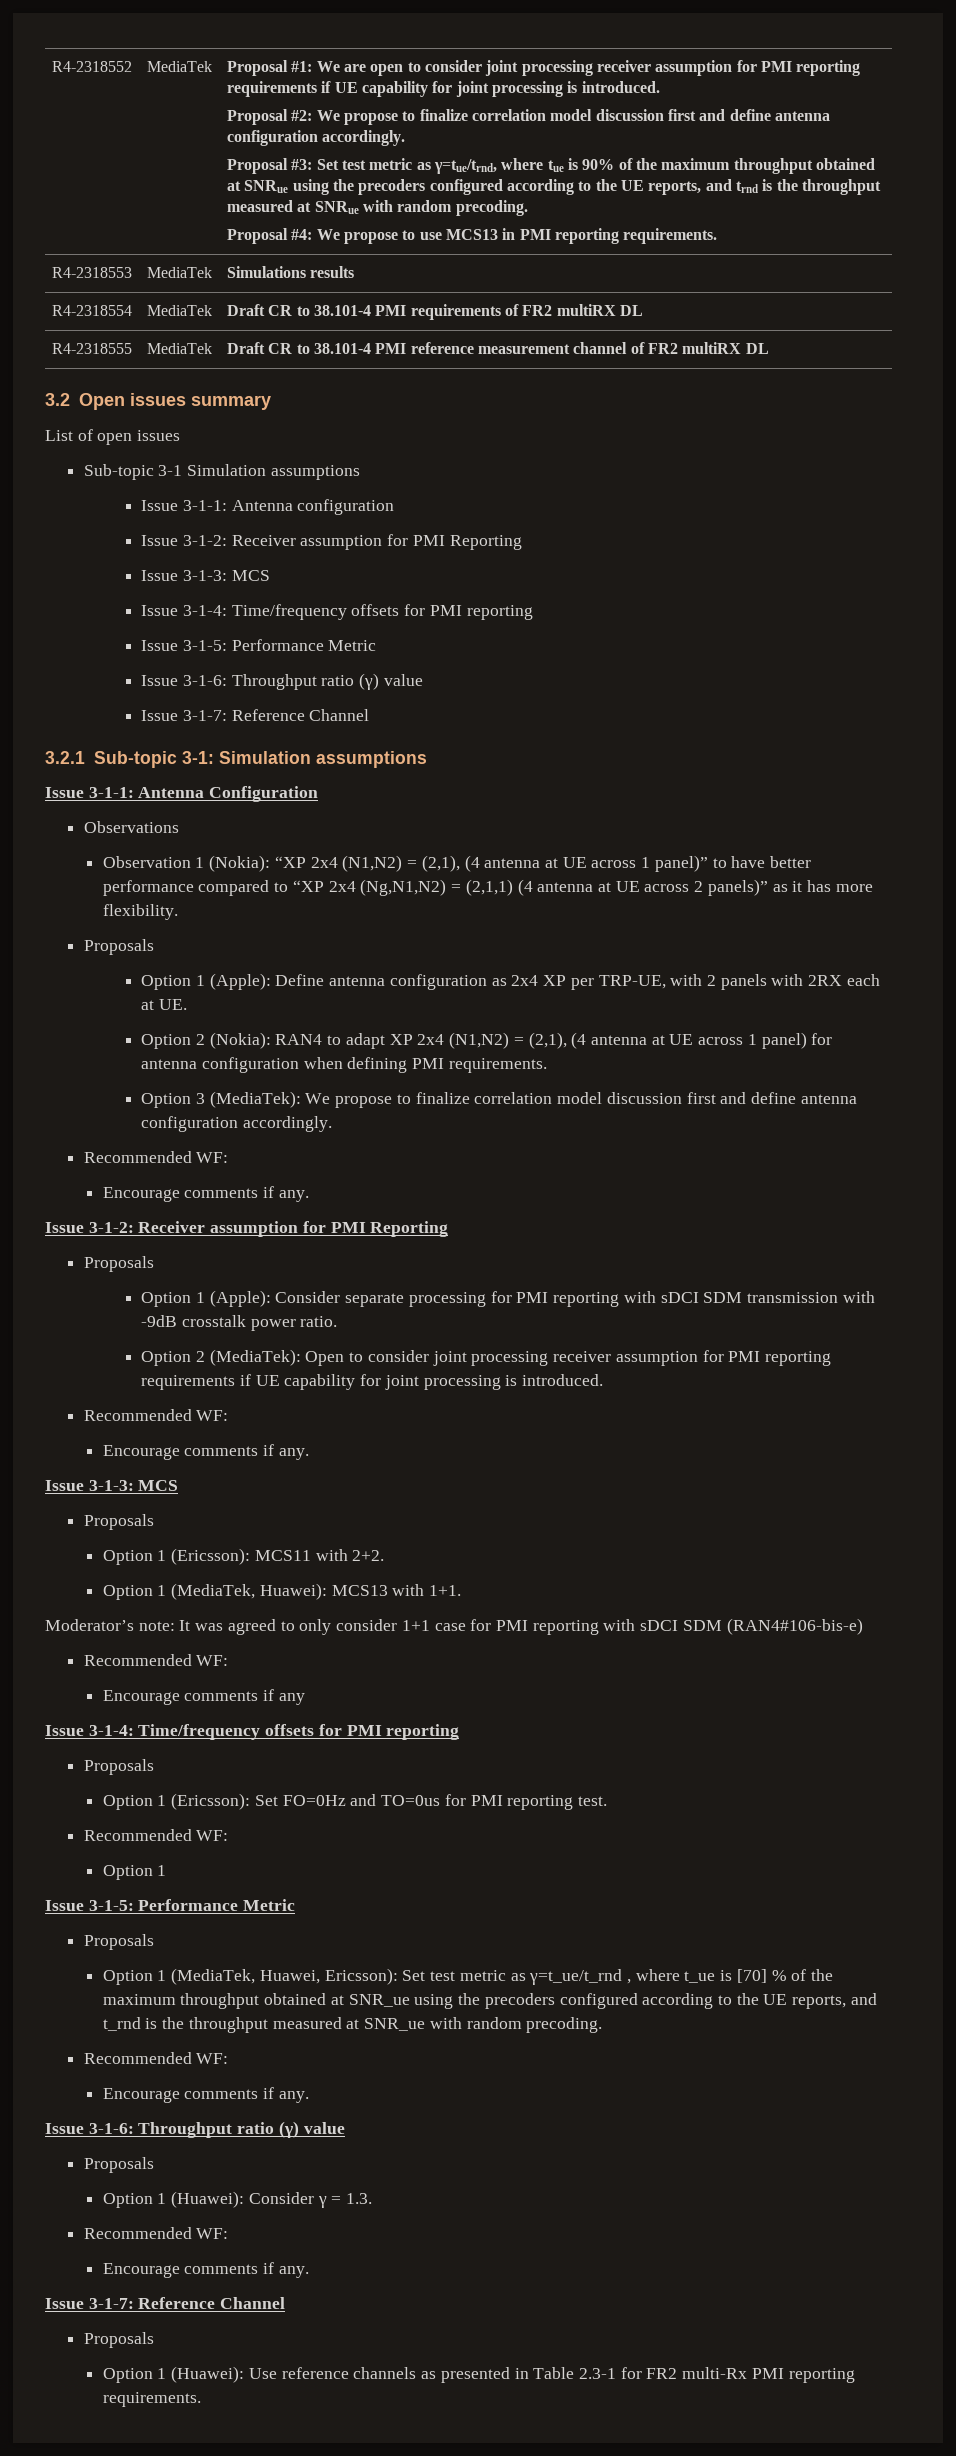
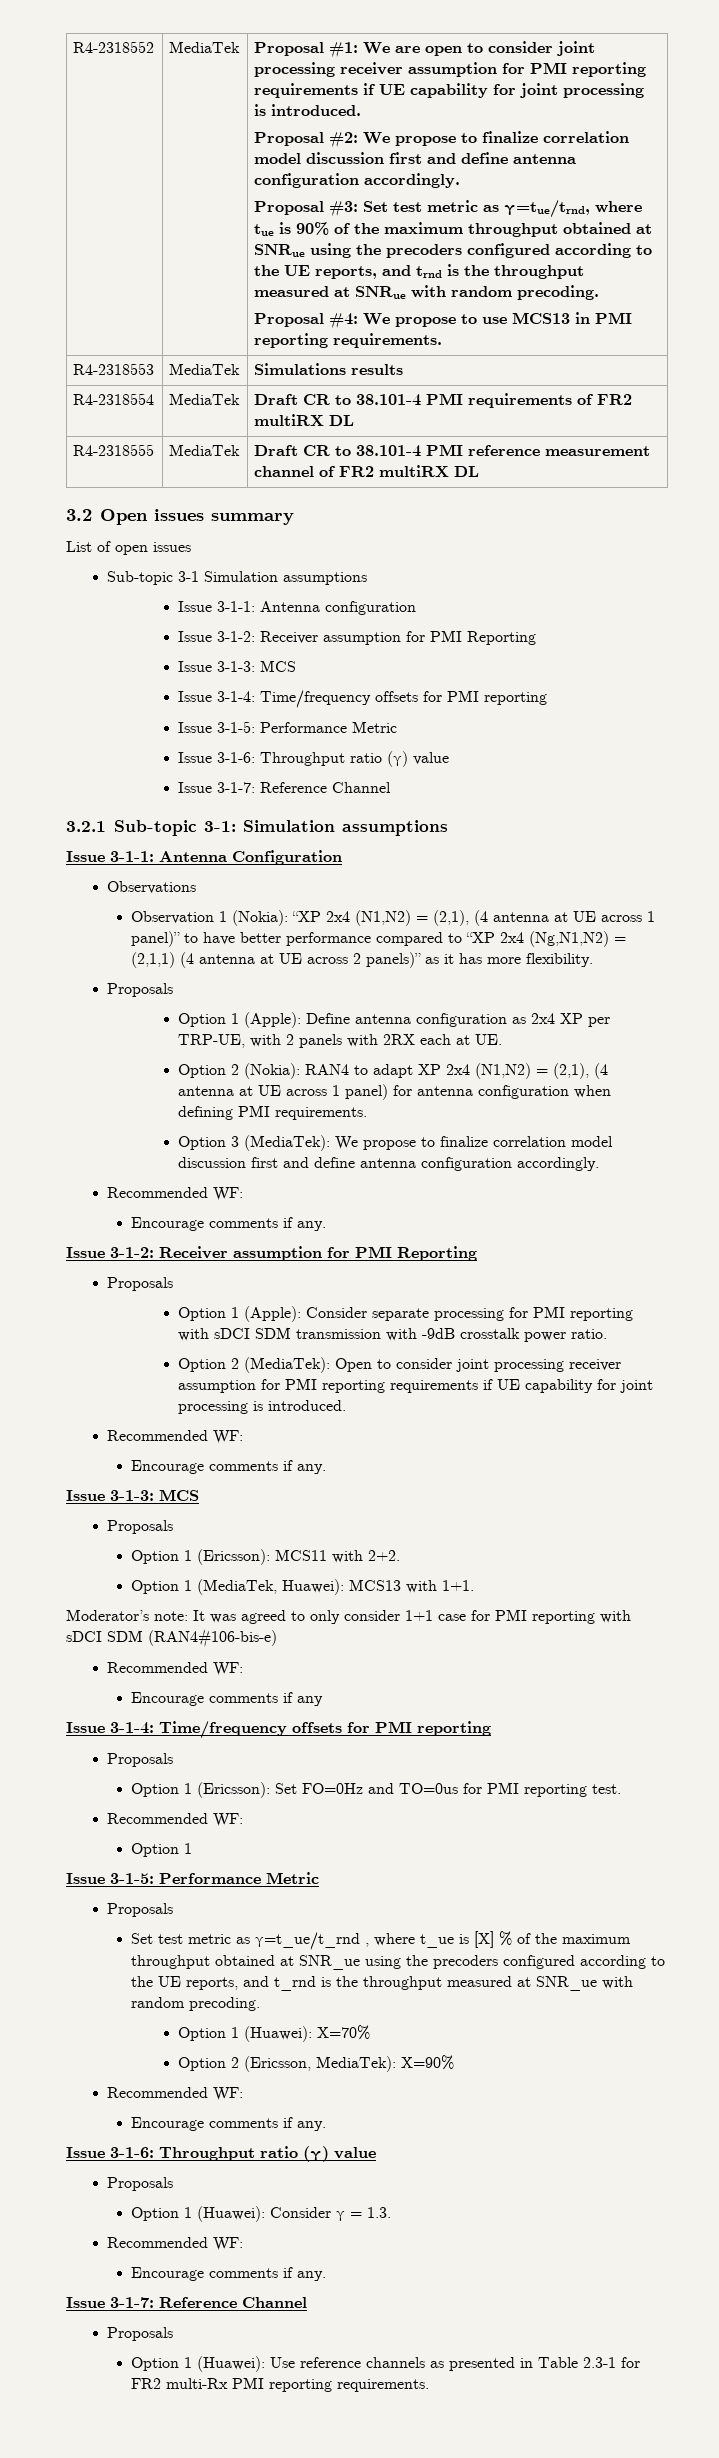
[102,1968,398,1985] Option 1 (MediaTek, Huawei, Ericsson): -> (174, 1910) none
[736,1969,767,1983] [70] -> [473,1931,494,1948] [X]
(603, 2025) none -> [178,2025,371,2042] [178,2055,455,2072] // Option 1 (Huawei): X=70% // Option 2 (Ericsson, MediaTek): X=90%

